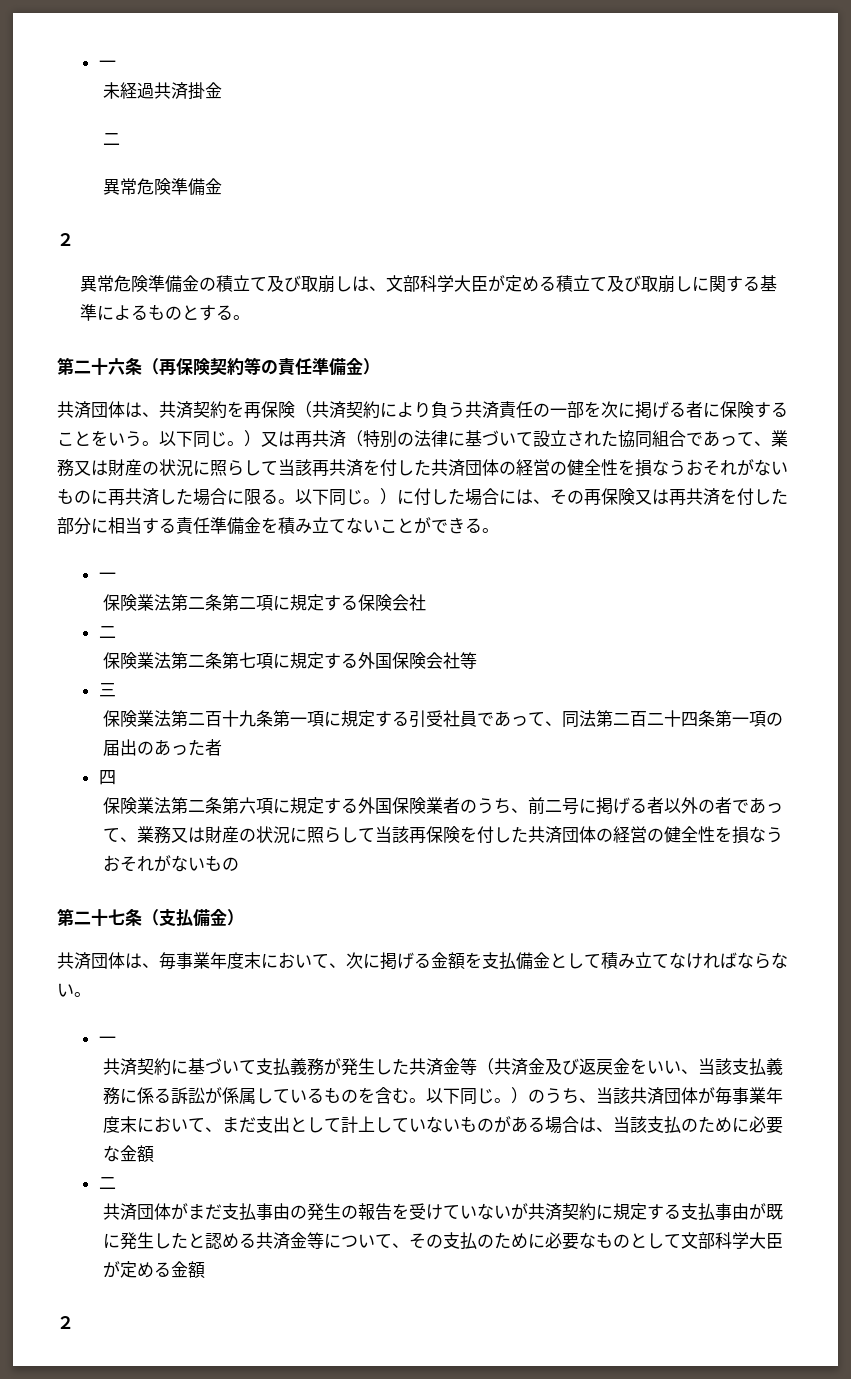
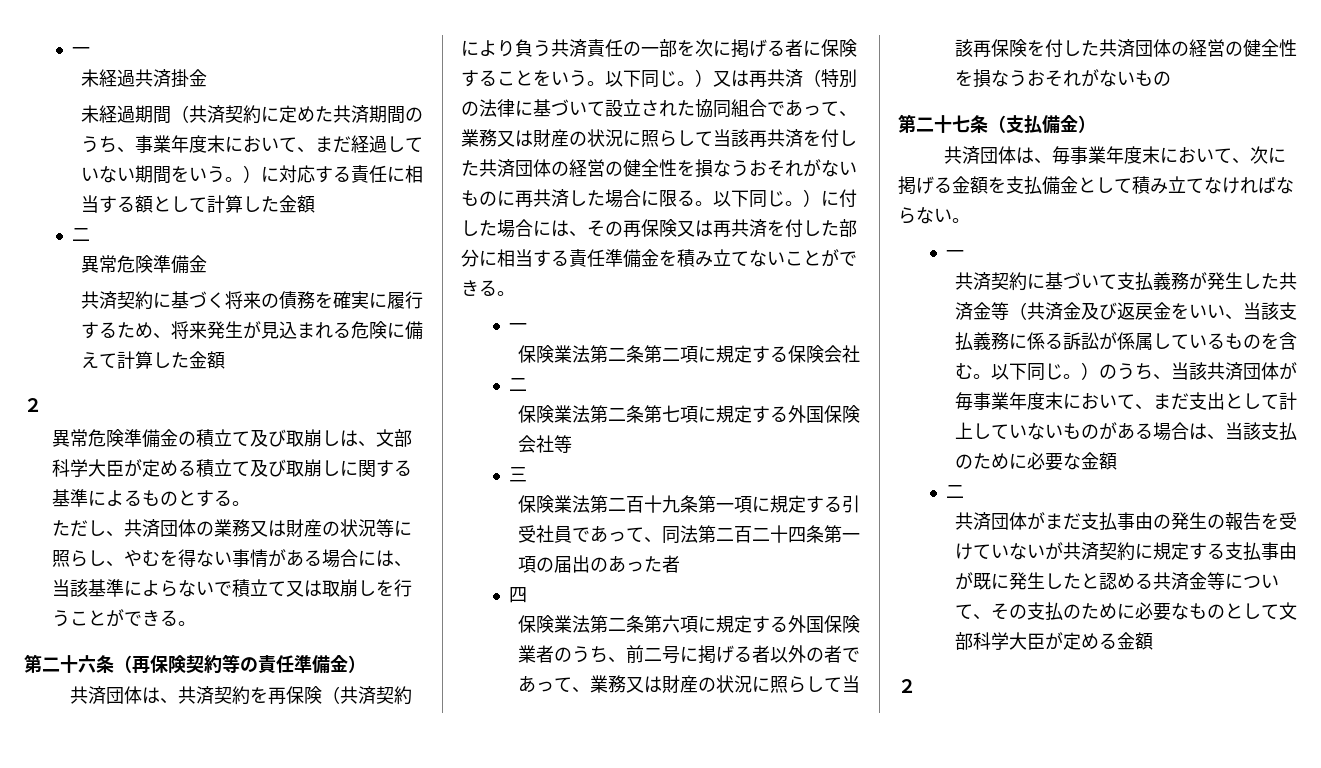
[103,133,121,145] [103,178,223,196] 二 // 異常危険準備金 -> [80,105,423,124] [80,135,423,153] [80,165,423,184] [80,195,315,213] [72,228,91,241] [80,255,207,274] [80,291,423,310] [80,321,423,340] [80,351,225,369] 未経過期間（共済契約に定めた共済期間のうち、事業年度末において、まだ経過していない期間をいう。）に対応する責任に相当する額として計算した金額 // 二 // 異常危険準備金 // 共済契約に基づく将来の債務を確実に履行するため、将来発生が見込まれる危険に備えて計算した金額
(251, 317) none -> [52,519,413,537] [52,549,413,568] [52,579,413,597] [52,609,197,627] // ただし、共済団体の業務又は財産の状況等に照らし、やむを得ない事情がある場合には、当該基準によらないで積立て又は取崩しを行うことができる。

